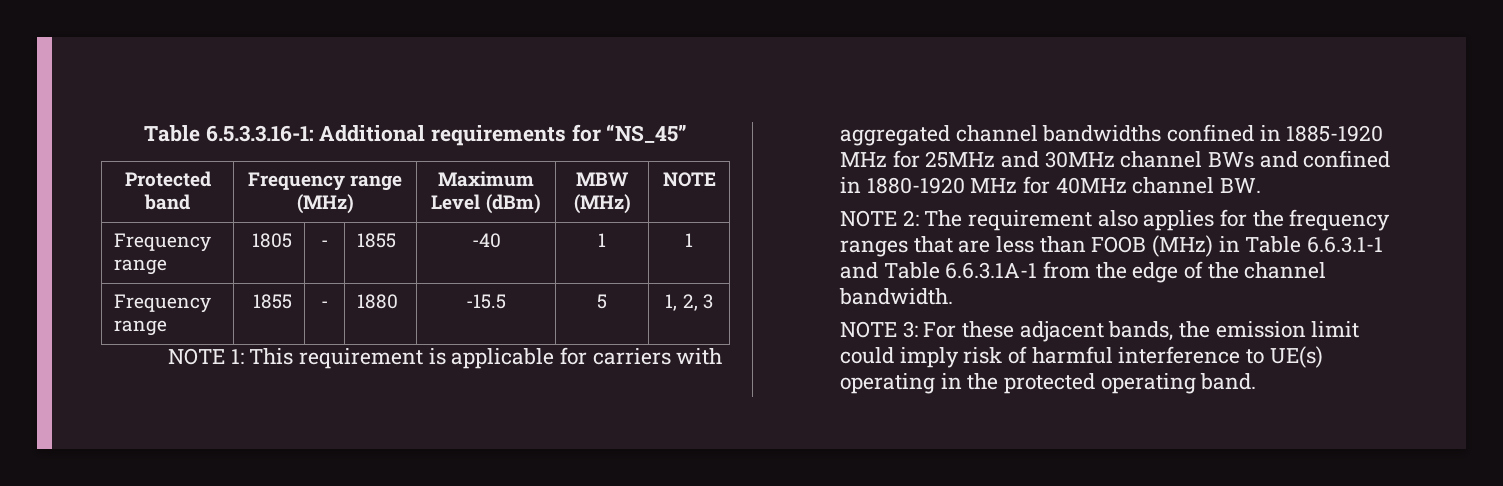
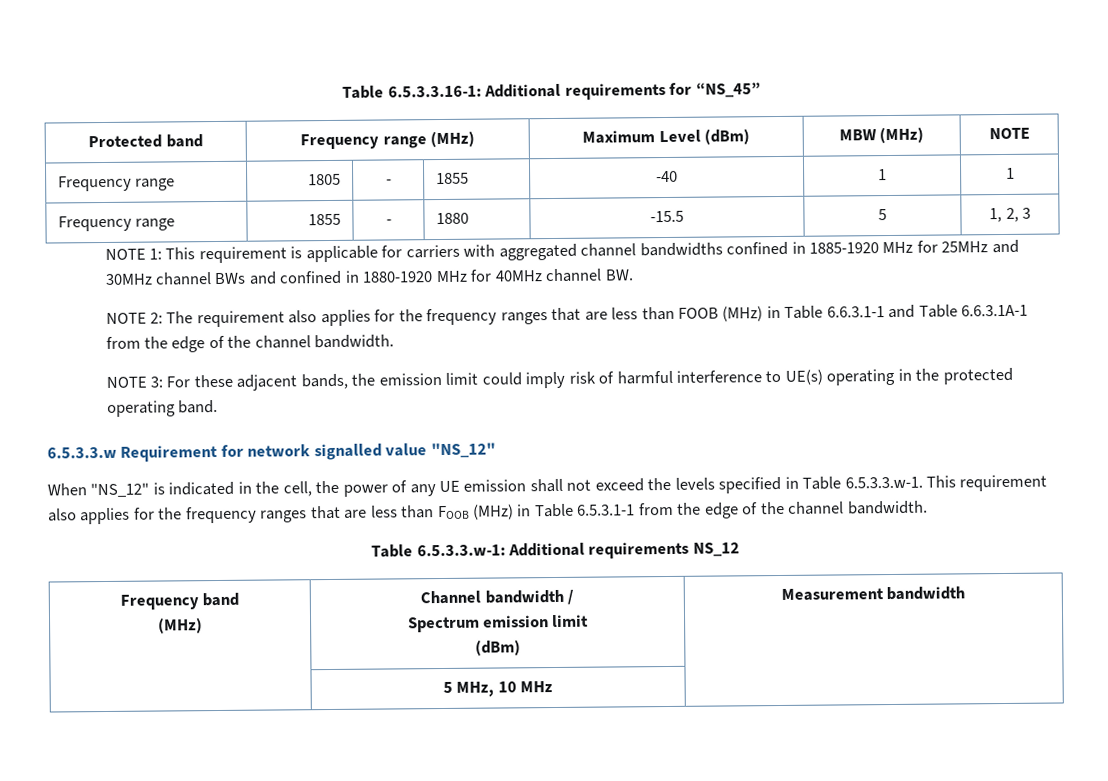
(1257, 381) none -> [47,442,496,462] [47,474,1048,498] [48,500,928,525] [371,541,740,559] [119,592,240,610] [158,617,203,634] [420,589,574,605] [407,614,590,633] [475,639,521,656] [780,586,966,601] [442,681,554,697] // 6.5.3.3.w Requirement for network signalled value "NS_12" // When "NS_12" is indicated in the cell, the power of any UE emission shall not exceed the levels specified in Table 6.5.3.3.w-1. This requirement also applies for the frequency ranges that are less than FOOB (MHz) in Table 6.5.3.1-1 from the edge of the channel bandwidth. // Table 6.5.3.3.w-1: Additional requirements NS_12 // Frequency band // (MHz) | Channel bandwidth / // Spectrum emission limit // (dBm) | Measurement bandwidth // | 5 MHz, 10 MHz |

